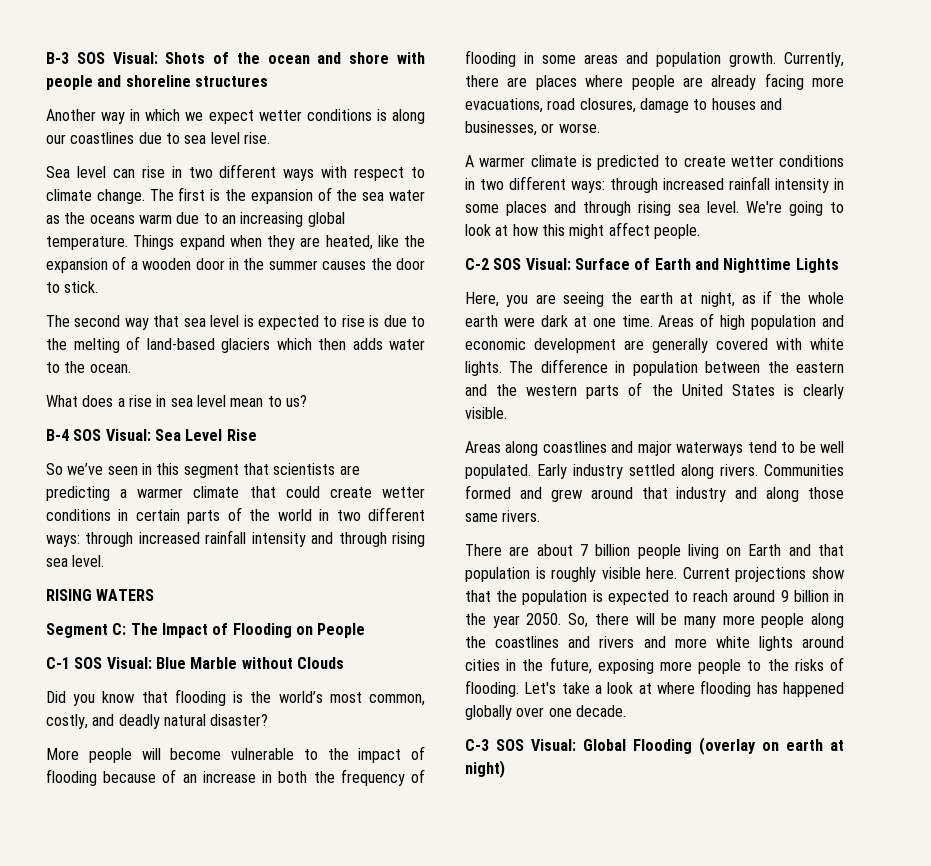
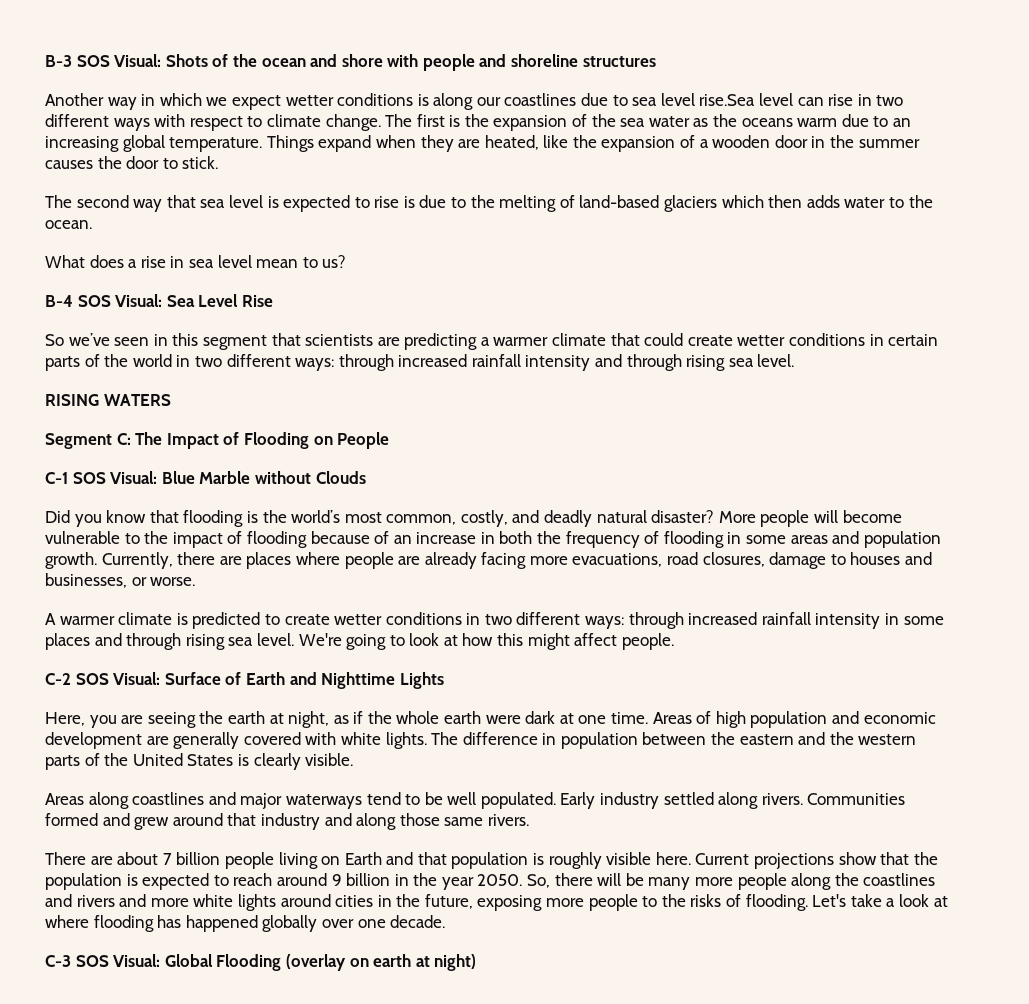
[243,132,270,144] [46,166,70,178] rise. // Sea -> [699,94,756,106] rise.Sea
(269, 720) // -> (715, 516) none

